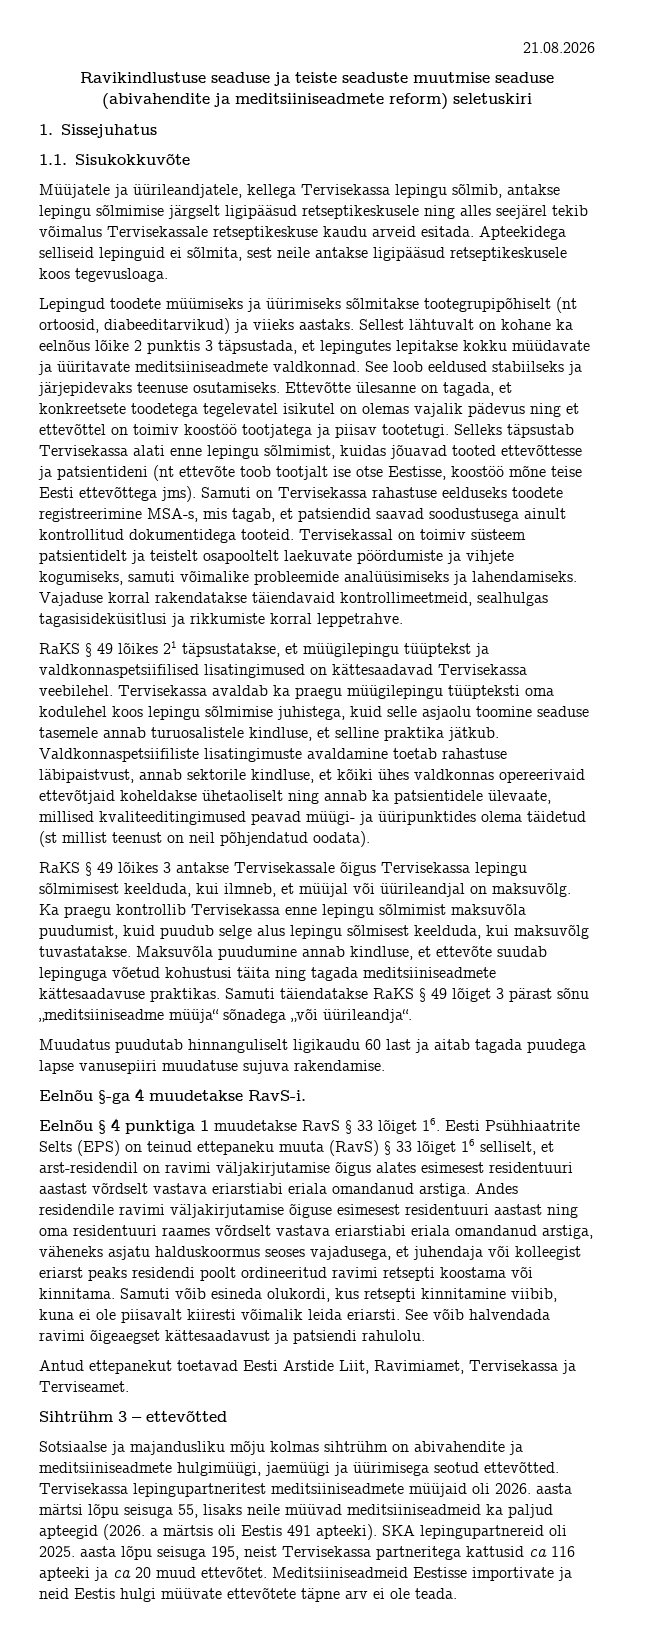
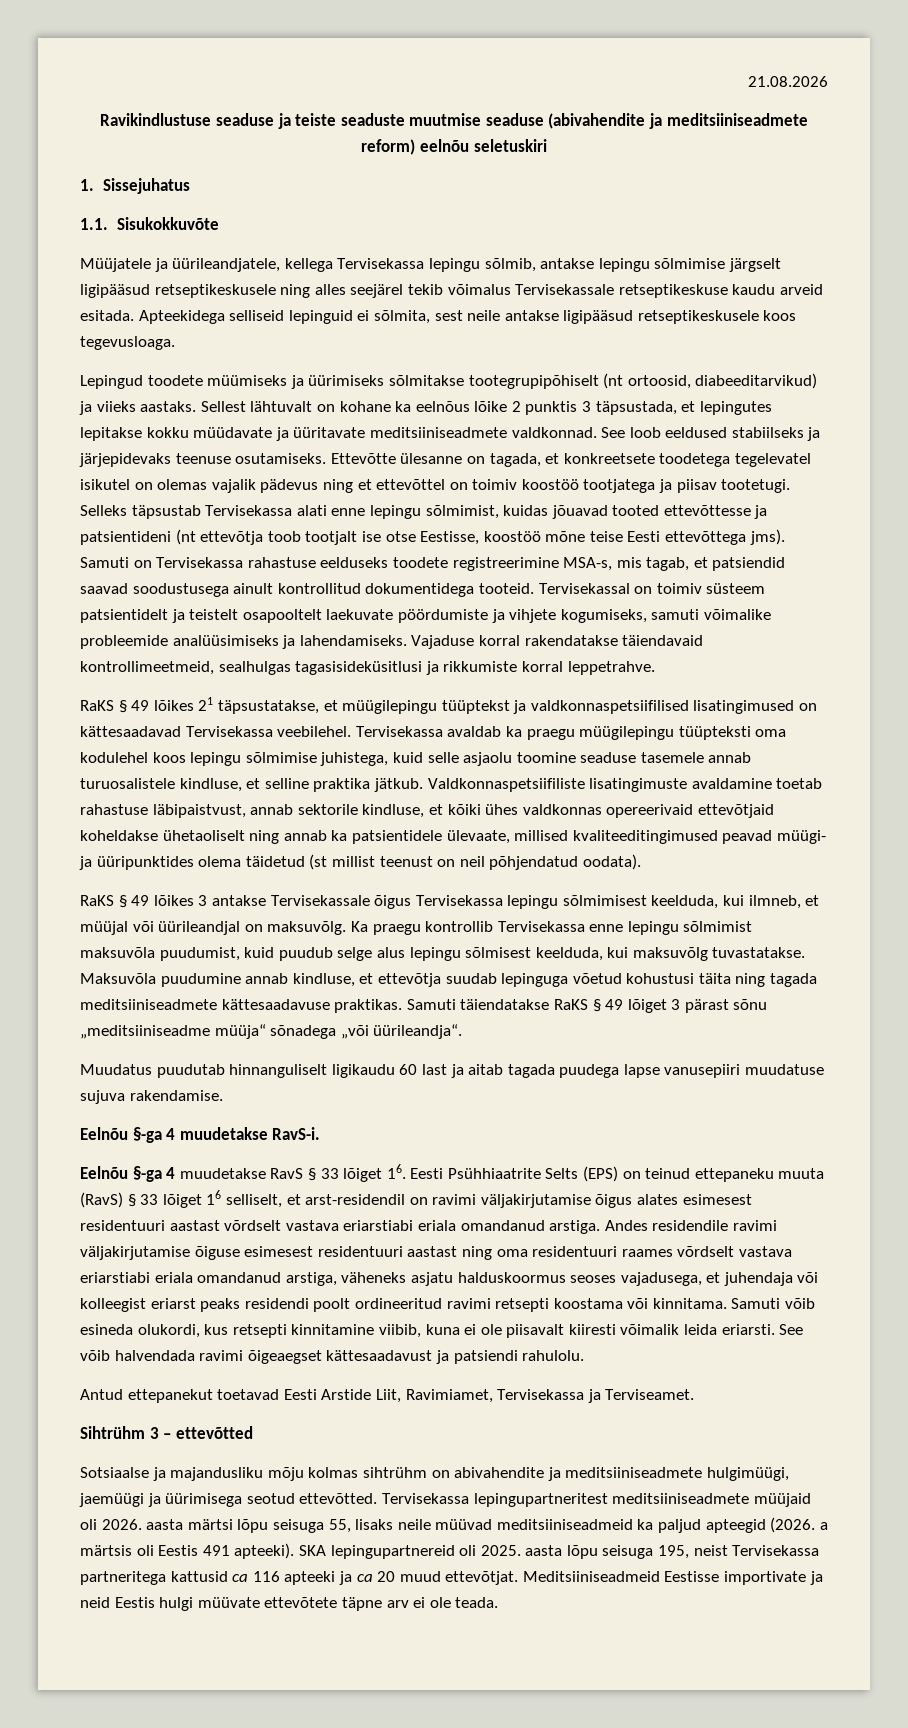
(448, 101) none -> [419,139,469,152] eelnõu
[179,465,235,477] ettevõte -> [200,531,264,545] ettevõtja
[436,945,492,957] ettevõte -> [377,973,441,987] ettevõtja
[98,1118,209,1134] § 4 punktiga 1 -> [132,1166,176,1182] §-ga 4
[201,1566,267,1578] ettevõtet. -> [445,1571,519,1585] ettevõtjat.

